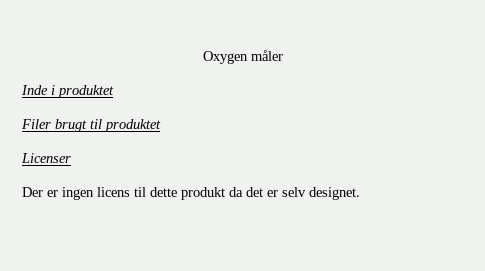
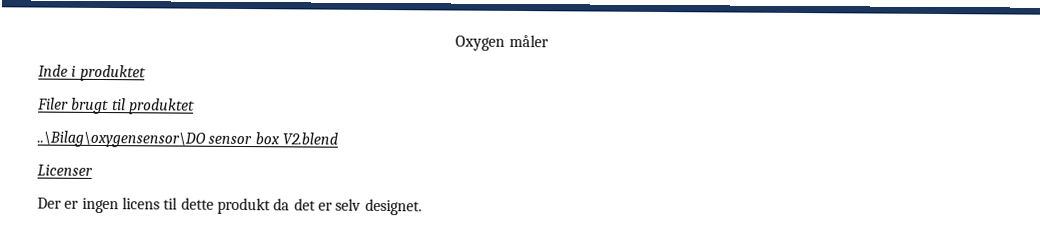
(161, 125) none -> [37,130,338,148] // ..\Bilag\oxygensensor\DO sensor box V2.blend

